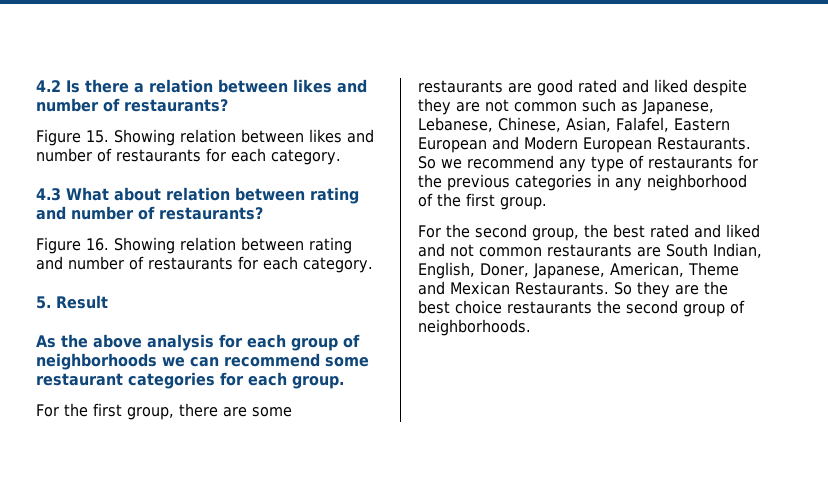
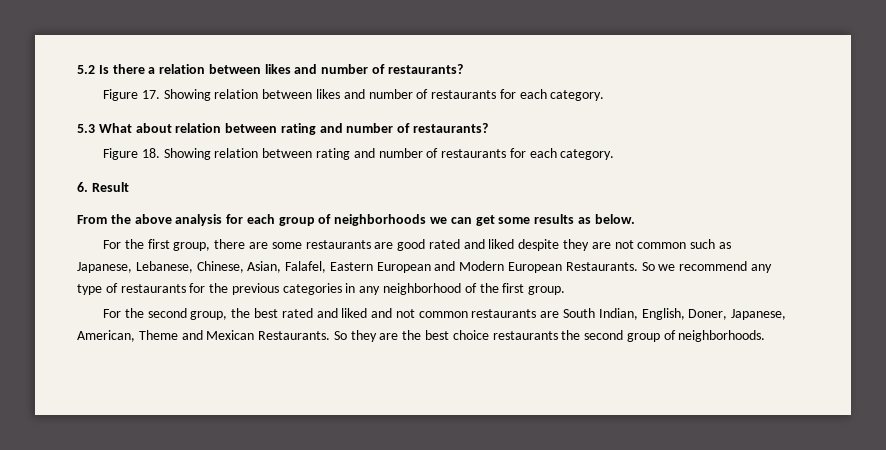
[36,80,61,92] 4.2 -> [77,65,95,74] 5.2
[85,130,109,143] 15. -> [141,90,160,99] 17.
[36,188,61,201] 4.3 -> [77,124,95,133] 5.3
[85,238,109,251] 16. -> [141,148,160,158] 18.
[36,296,51,309] 5. -> [77,182,88,192] 6.
[36,335,56,348] As -> [77,215,107,224] From
[224,353,369,367] [36,372,344,389] recommend some restaurant categories for each group. -> [475,214,635,226] get some results as below.

